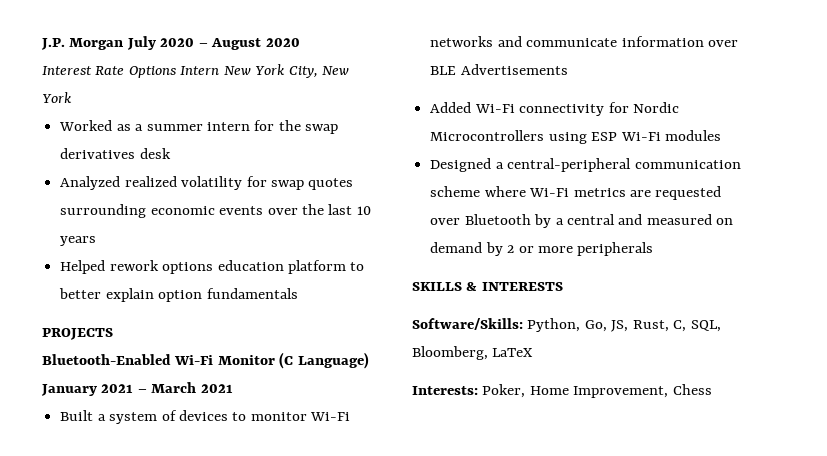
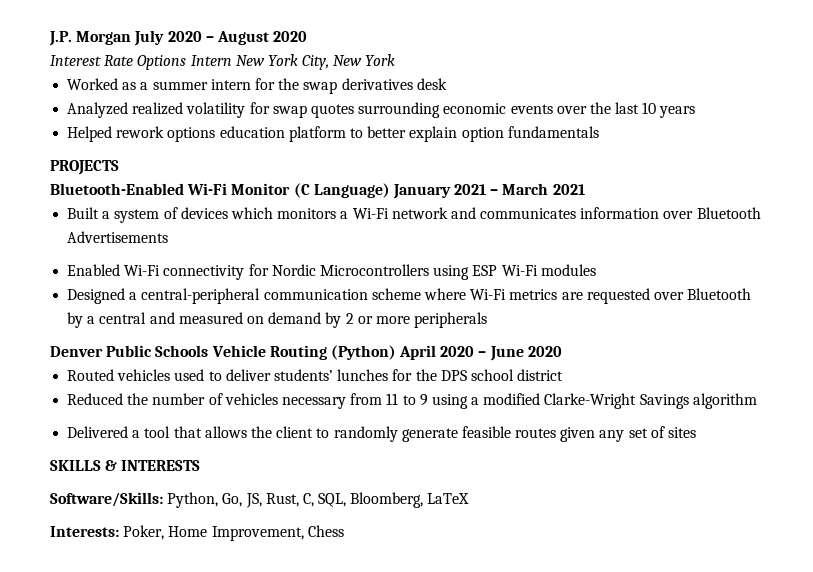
[232,412,351,421] [430,36,618,47] to monitor Wi-Fi networks and communicate -> [230,207,577,219] which monitors a Wi-Fi network and communicates
[430,66,457,75] BLE -> [696,207,761,219] Bluetooth
[430,102,472,113] Added -> [67,264,121,276] Enabled
(654, 249) none -> [50,345,562,361] [67,369,564,381] [67,393,757,409] [67,426,697,442] // Denver Public Schools Vehicle Routing (Python) April 2020 – June 2020 // Routed vehicles used to deliver students’ lunches for the DPS school district // Reduced the number of vehicles necessary from 11 to 9 using a modified Clarke-Wright Savings algorithm // Delivered a tool that allows the client to randomly generate feasible routes given any set of sites

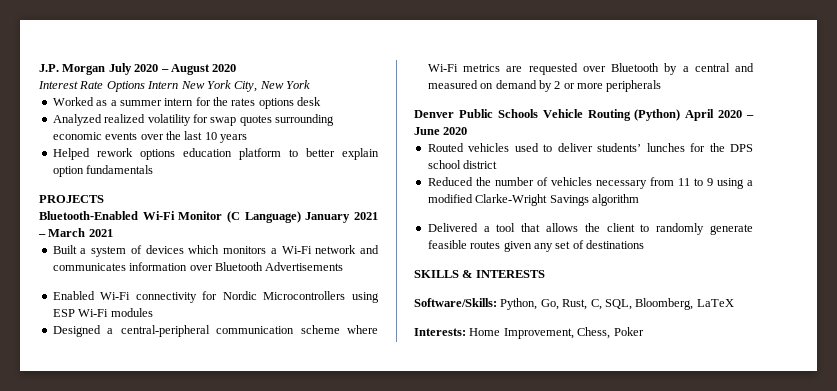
[303,78,413,94] swap derivatives -> [231,98,294,109] rates options
[668,427,697,438] sites -> [586,240,644,249] destinations
[245,493,262,508] JS, -> (559, 304) none
[123,525,165,540] Poker, -> (466, 332) none
[307,525,344,537] Chess -> [577,327,644,339] Chess, Poker

